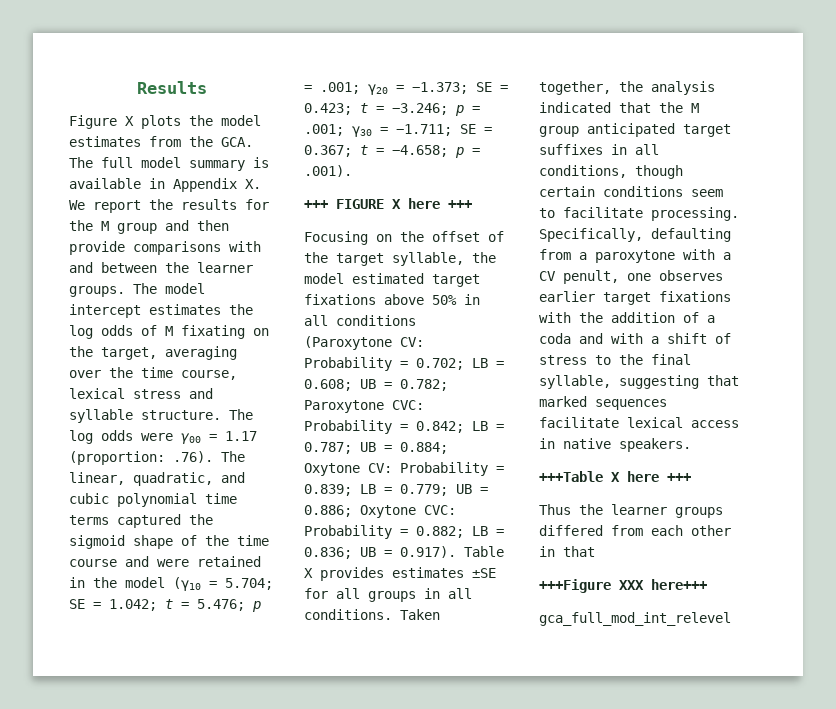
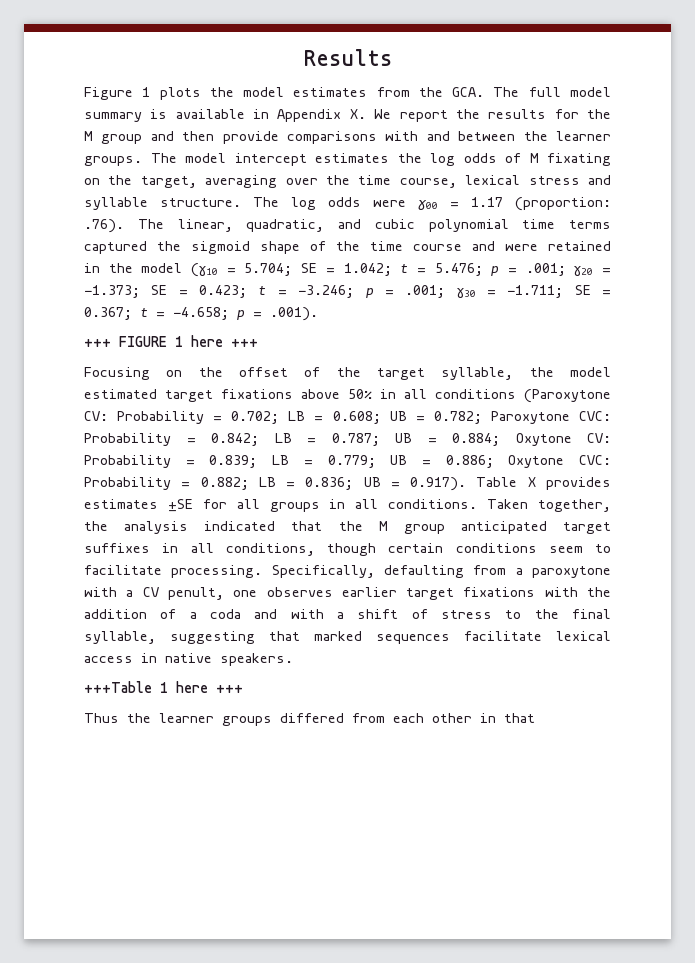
[125,116,134,126] X -> [142,87,151,97] 1
[392,199,401,209] X -> [175,336,183,347] 1
[611,472,620,482] X -> [160,682,168,693] 1
[539,579,707,593] [539,612,731,626] // +++Figure XXX here+++ // gca_full_mod_int_relevel -> (535, 718) none

